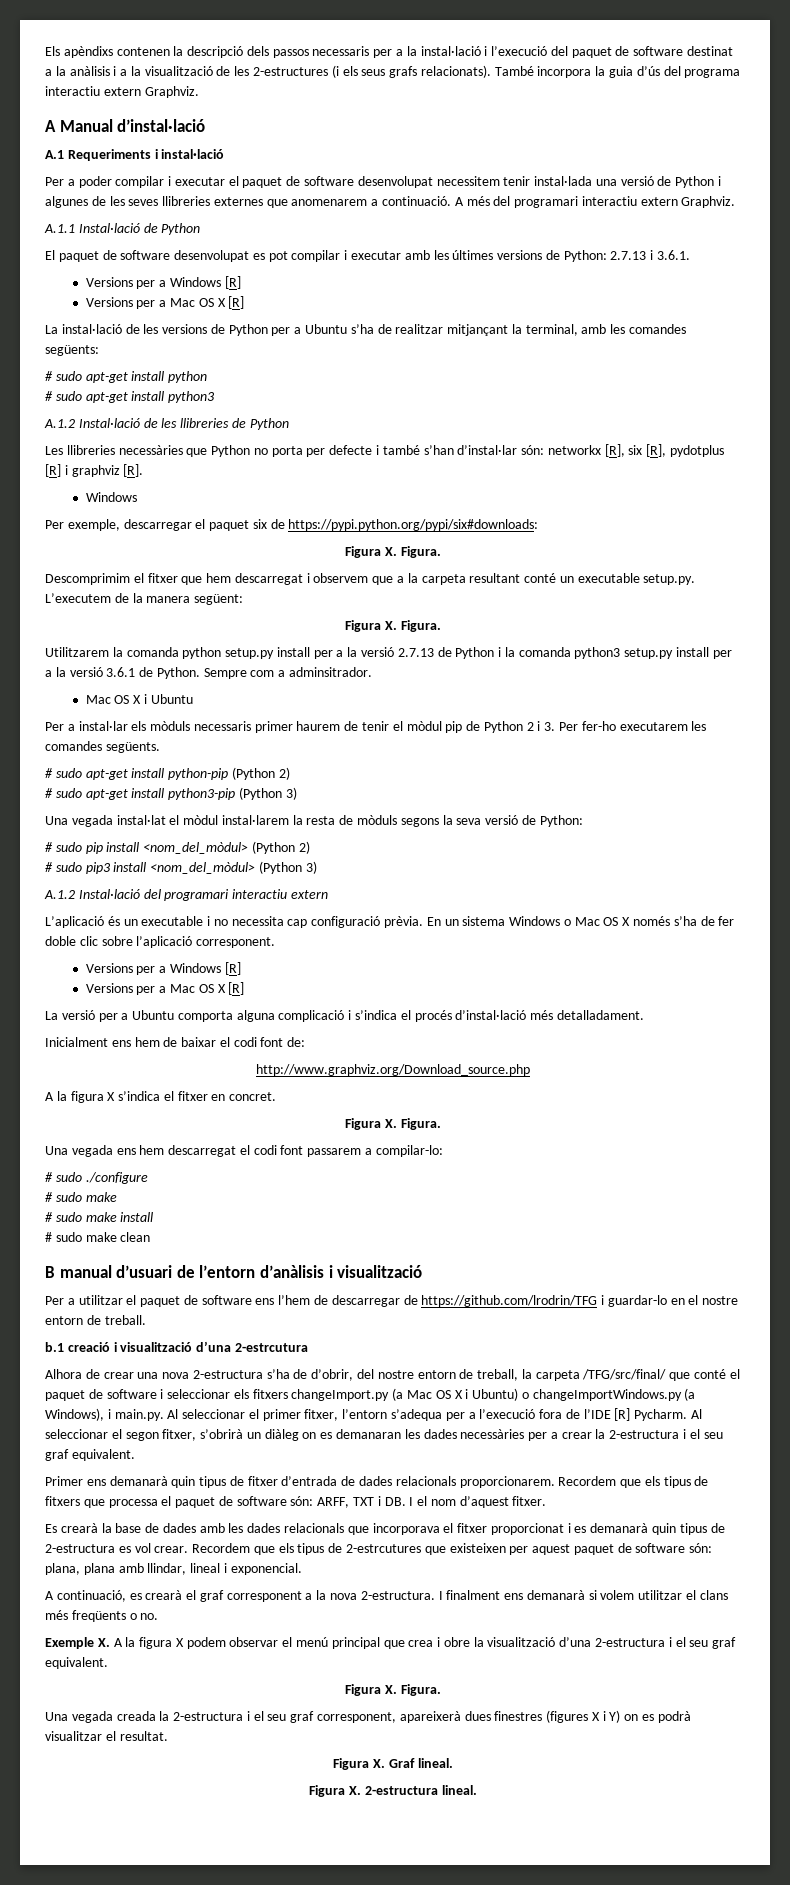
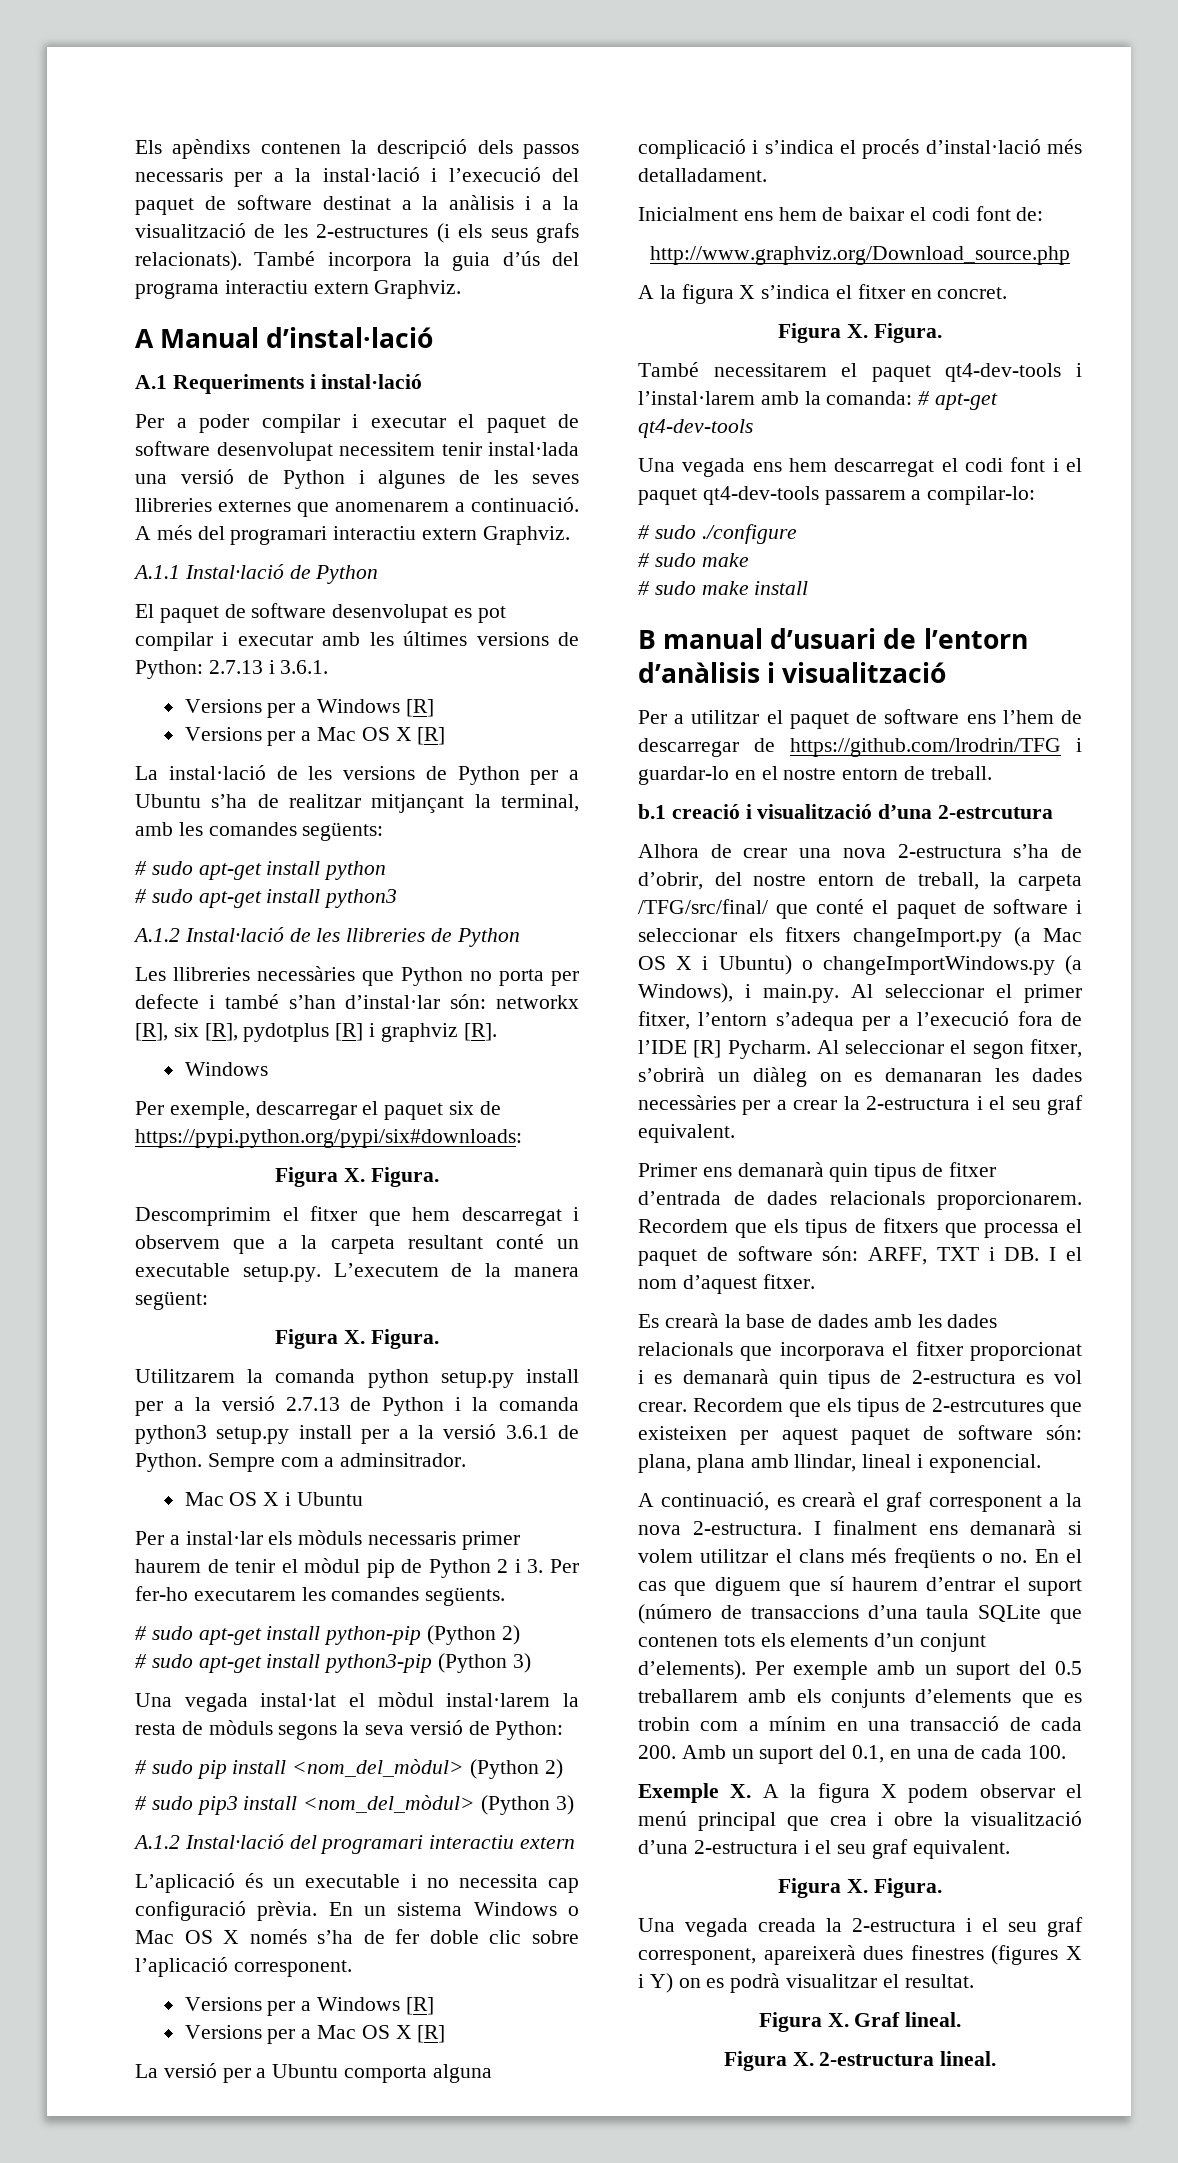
(441, 1124) none -> [638,362,1082,382] [638,391,999,410] [638,419,753,438] // També necessitarem el paquet qt4-dev-tools i l’instal·larem amb la comanda: # apt-get qt4-dev-tools
(304, 1150) none -> [1052,458,1082,472] [638,486,819,505] i el paquet qt4-dev-tools
[45,1232,151,1242] // # sudo make clean -> (809, 588) none
(159, 1616) none -> [1034,1549,1082,1563] [638,1576,1082,1596] [638,1604,1082,1624] [638,1633,987,1652] [638,1660,1082,1680] [638,1689,1082,1708] [638,1716,1082,1731] [638,1745,1067,1764] En el cas que diguem que sí haurem d’entrar el suport (número de transaccions d’una taula SQLite que contenen tots els elements d’un conjunt d’elements). Per exemple amb un suport del 0.5 treballarem amb els conjunts d’elements que es trobin com a mínim en una transacció de cada 200. Amb un suport del 0.1, en una de cada 100.

